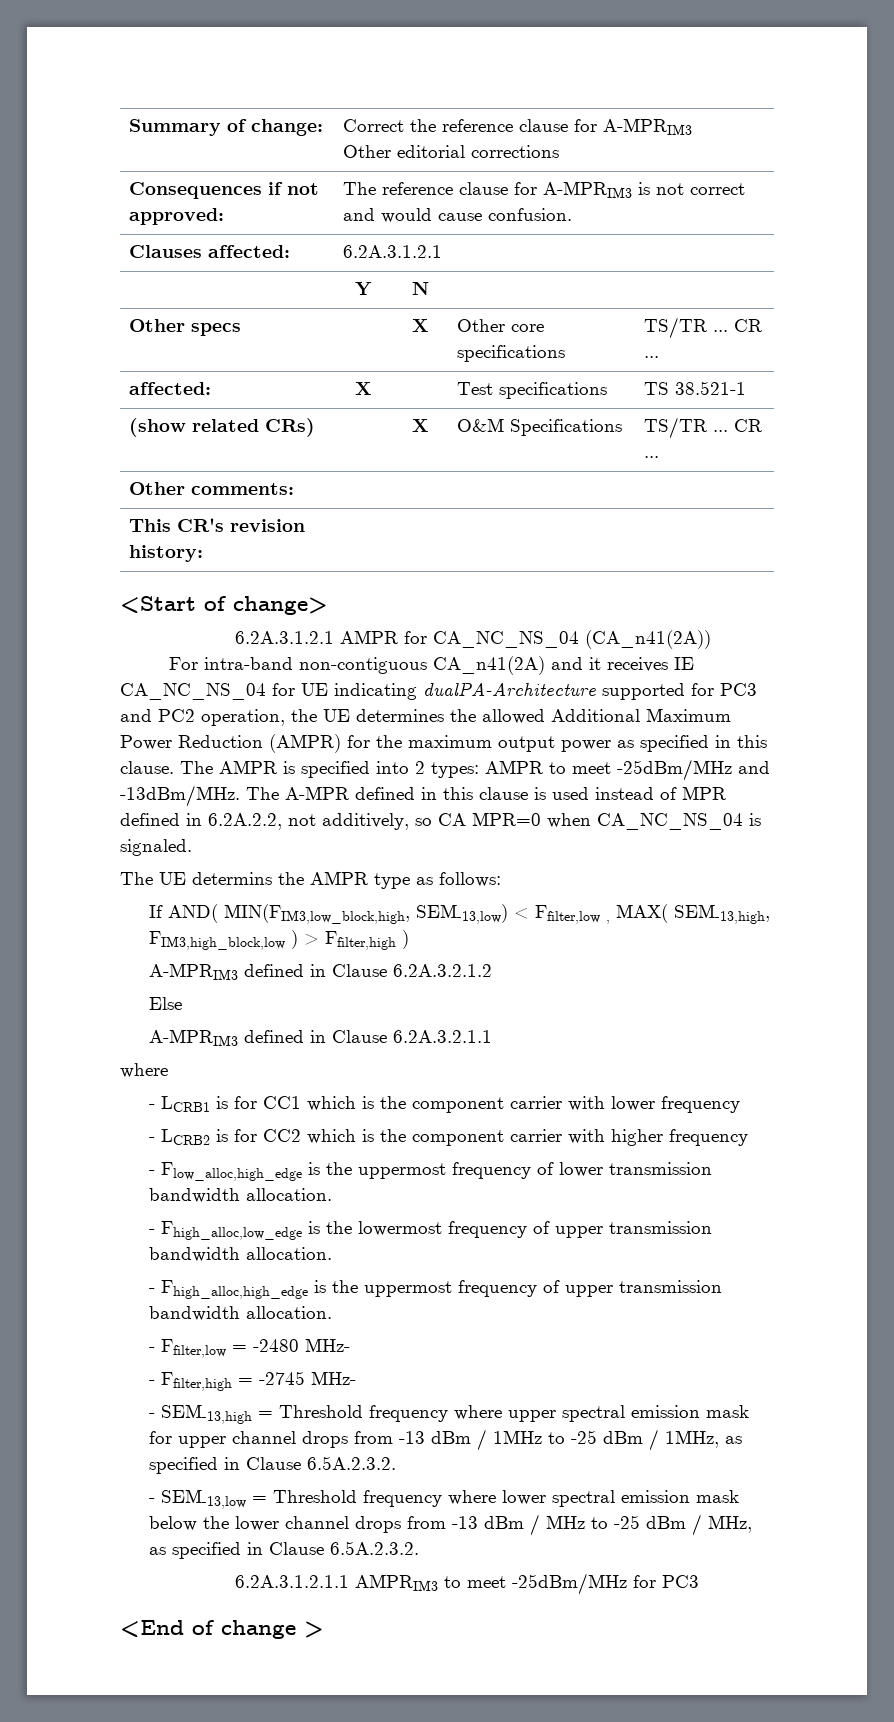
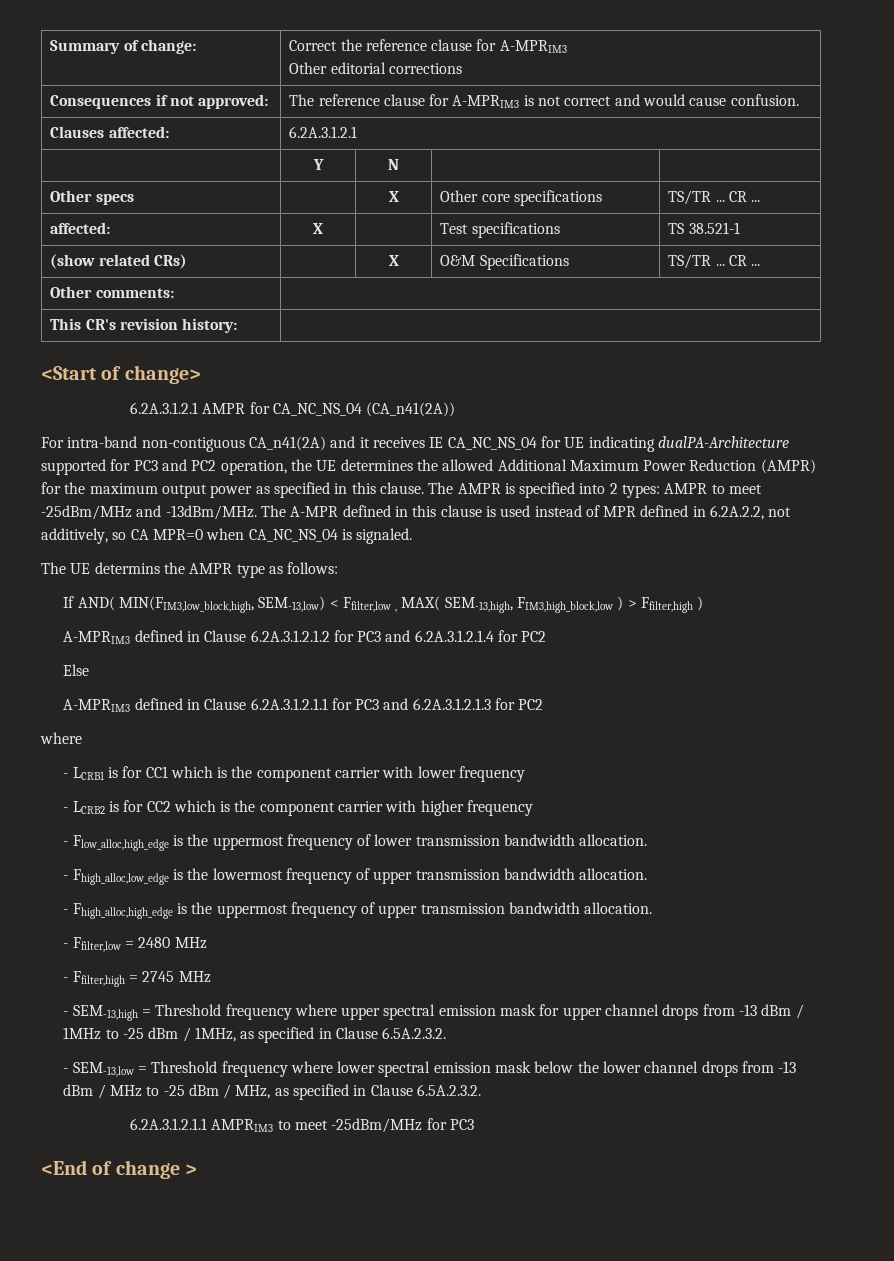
[392,964,492,977] 6.2A.3.2.1.2 -> [250,630,547,642] 6.2A.3.1.2.1.2 for PC3 and 6.2A.3.1.2.1.4 for PC2
[392,1030,492,1043] 6.2A.3.2.1.1 -> [250,698,544,710] 6.2A.3.1.2.1.1 for PC3 and 6.2A.3.1.2.1.3 for PC2
[252,1338,350,1352] -2480 MHz- -> [138,937,207,949] 2480 MHz
[258,1371,356,1385] -2745 MHz- -> [142,971,211,983] 2745 MHz

